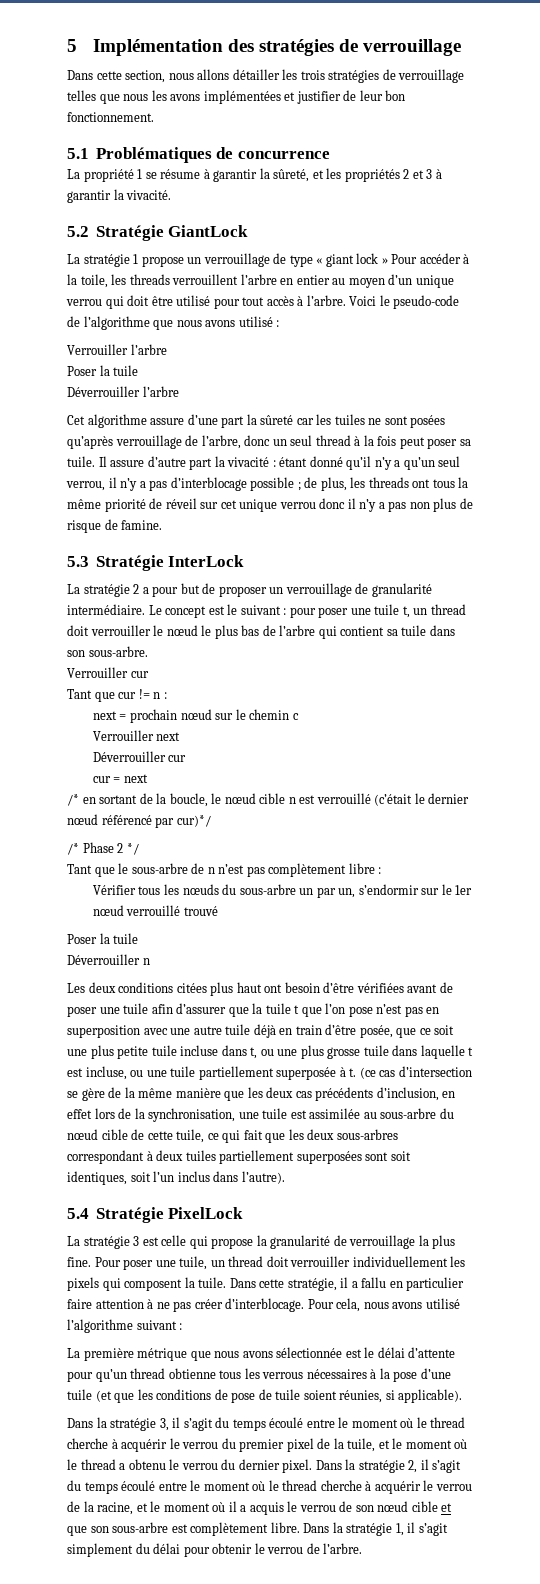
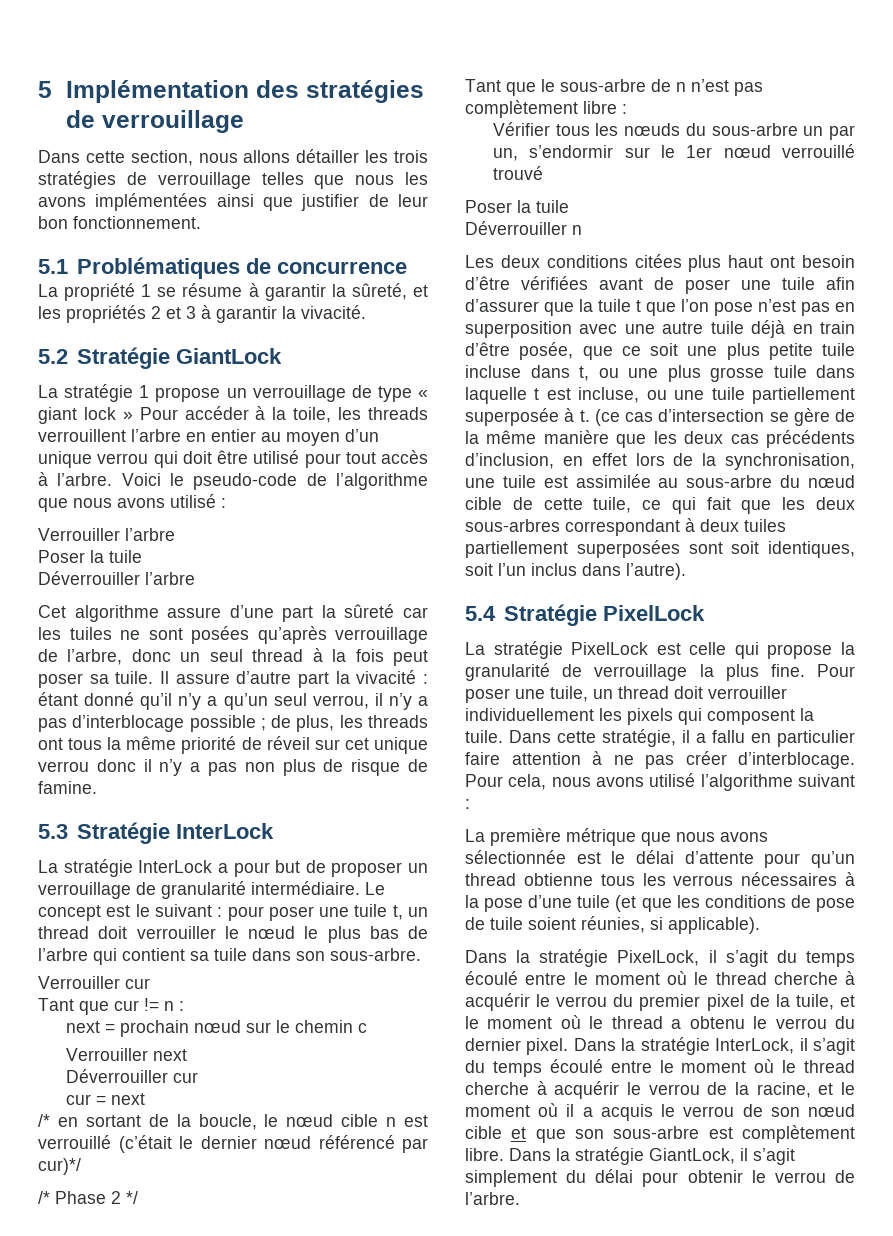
[284,92,296,101] et -> [216,194,293,211] ainsi que
[133,584,140,594] 2 -> [138,860,213,873] InterLock
[133,1236,140,1246] 3 -> [571,642,649,655] PixelLock
[159,1418,169,1431] 3, -> [617,950,700,966] PixelLock,
[408,1460,418,1473] 2, -> [715,1038,795,1054] InterLock,
[395,1523,404,1536] 1, -> [649,1148,735,1164] GiantLock,

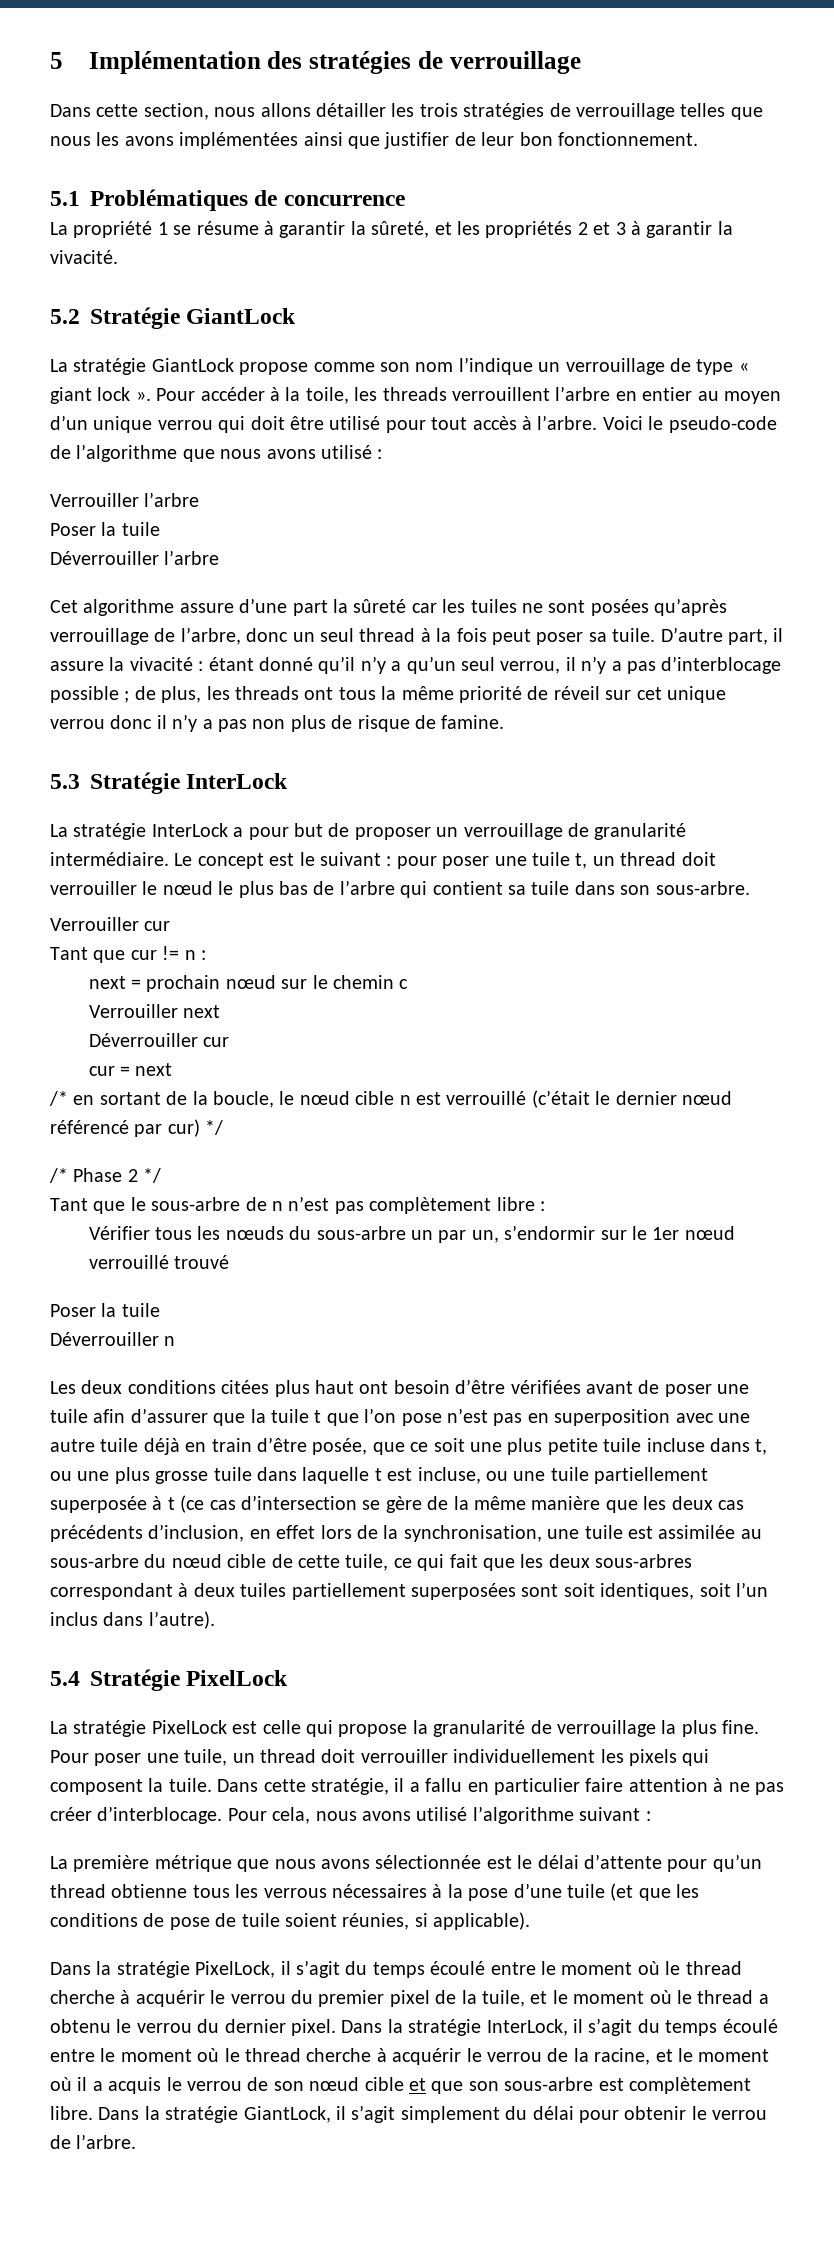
[139,385,221,402] 1 propose -> [151,357,533,375] GiantLock propose comme son nom l’indique
[122,412,133,420] » -> [135,391,151,401] ».
[160,671,329,688] Il assure d’autre part -> [660,627,784,645] [50,661,104,671] D’autre part, il assure
[38,1158,81,1175] cur)*/ -> [167,1119,224,1137] cur) */
[579,410,590,422] t. -> [167,1497,175,1510] t

